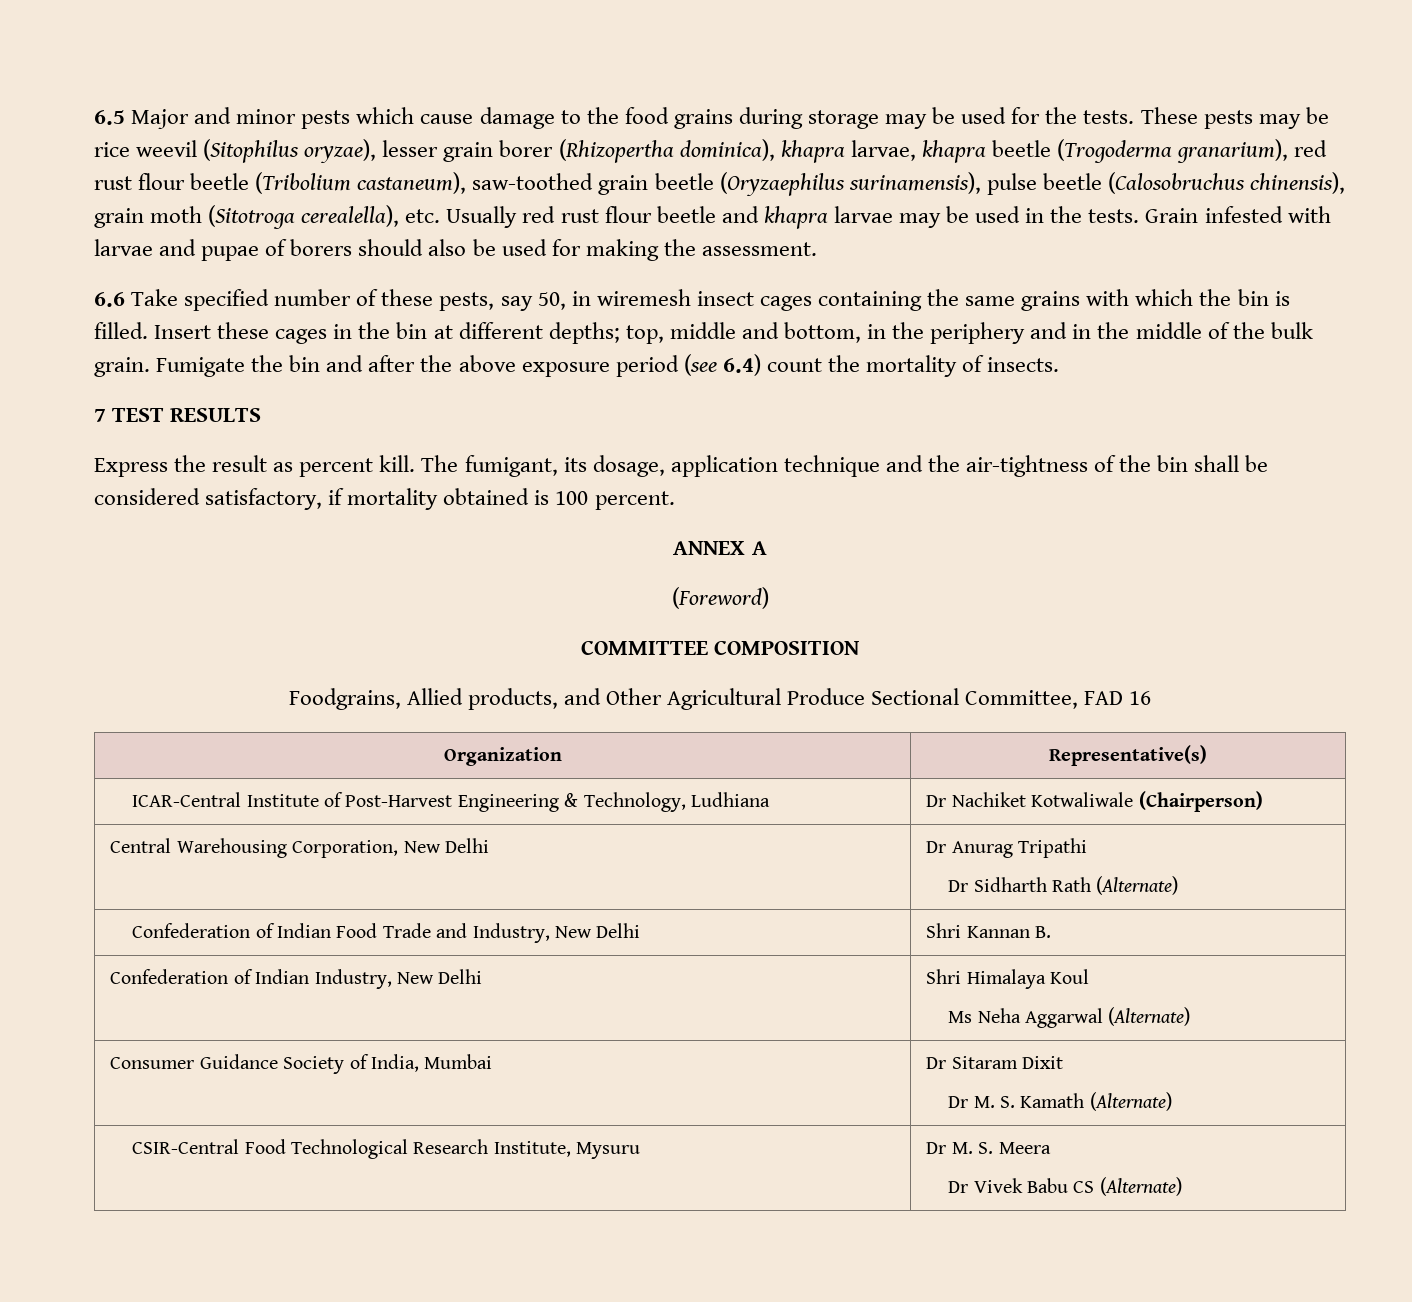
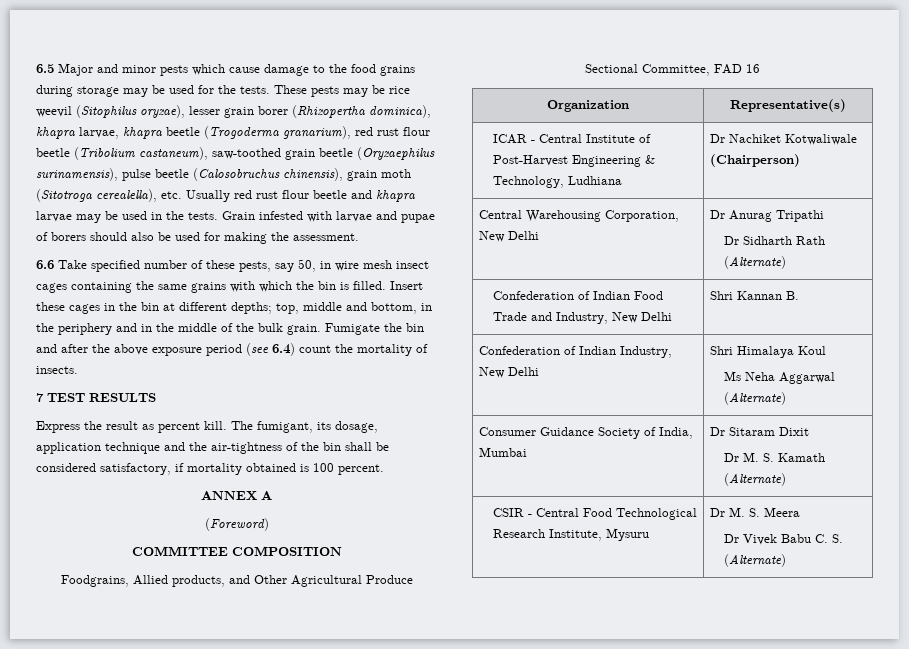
[596,289,691,306] wiremesh -> [335,260,392,271] wire mesh
[132,792,242,807] ICAR-Central -> [492,134,582,144] ICAR - Central
[132,1139,240,1154] CSIR-Central -> [492,508,579,517] CSIR - Central
[1073,1181,1095,1193] CS -> [814,534,843,543] C. S.

